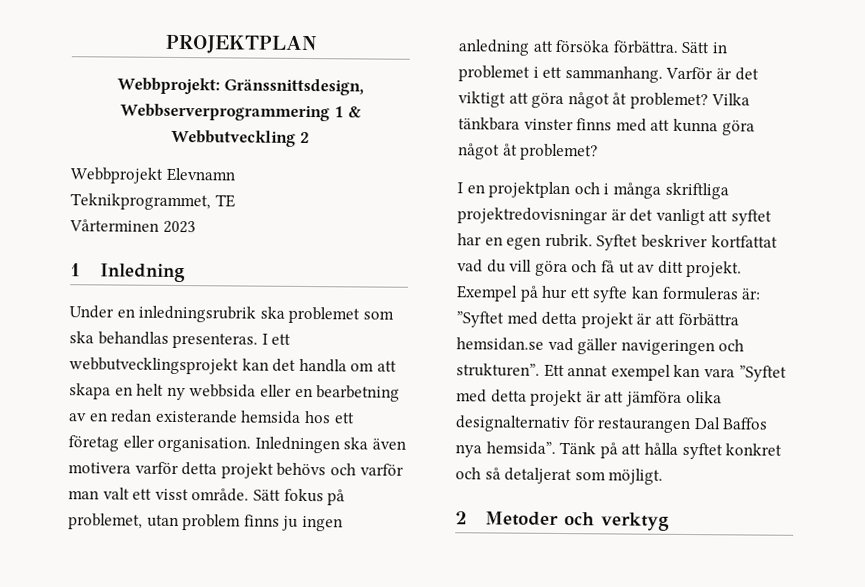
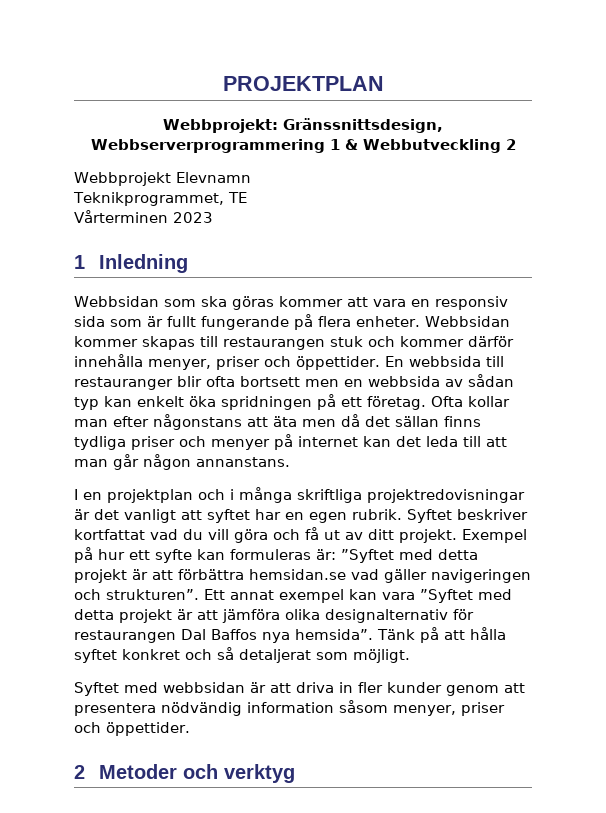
[69,305,394,324] [69,331,292,349] [69,357,397,375] [69,383,401,402] [68,409,355,424] [68,435,406,454] [68,461,404,479] [68,487,346,506] [68,513,343,532] [458,39,727,56] [458,65,759,83] [458,91,750,110] [458,117,755,136] [458,143,599,161] Under en inledningsrubrik ska problemet som ska behandlas presenteras. I ett webbutvecklingsprojekt kan det handla om att skapa en helt ny webbsida eller en bearbetning av en redan existerande hemsida hos ett företag eller organisation. Inledningen ska även motivera varför detta projekt behövs och varför man valt ett visst område. Sätt fokus på problemet, utan problem finns ju ingen anledning att försöka förbättra. Sätt in problemet i ett sammanhang. Varför är det viktigt att göra något åt problemet? Vilka tänkbara vinster finns med att kunna göra något åt problemet? -> [74,296,508,310] [74,314,510,330] [74,336,514,350] [74,354,504,370] [74,374,514,390] [74,394,510,410] [74,414,481,430] [74,434,507,450] [74,454,290,470] Webbsidan som ska göras kommer att vara en responsiv sida som är fullt fungerande på flera enheter. Webbsidan kommer skapas till restaurangen stuk och kommer därför innehålla menyer, priser och öppettider. En webbsida till restauranger blir ofta bortsett men en webbsida av sådan typ kan enkelt öka spridningen på ett företag. Ofta kollar man efter någonstans att äta men då det sällan finns tydliga priser och menyer på internet kan det leda till att man går någon annanstans.
(664, 476) none -> [74,682,525,696] [74,700,505,716] [74,722,190,736] // Syftet med webbsidan är att driva in fler kunder genom att presentera nödvändig information såsom menyer, priser och öppettider.

